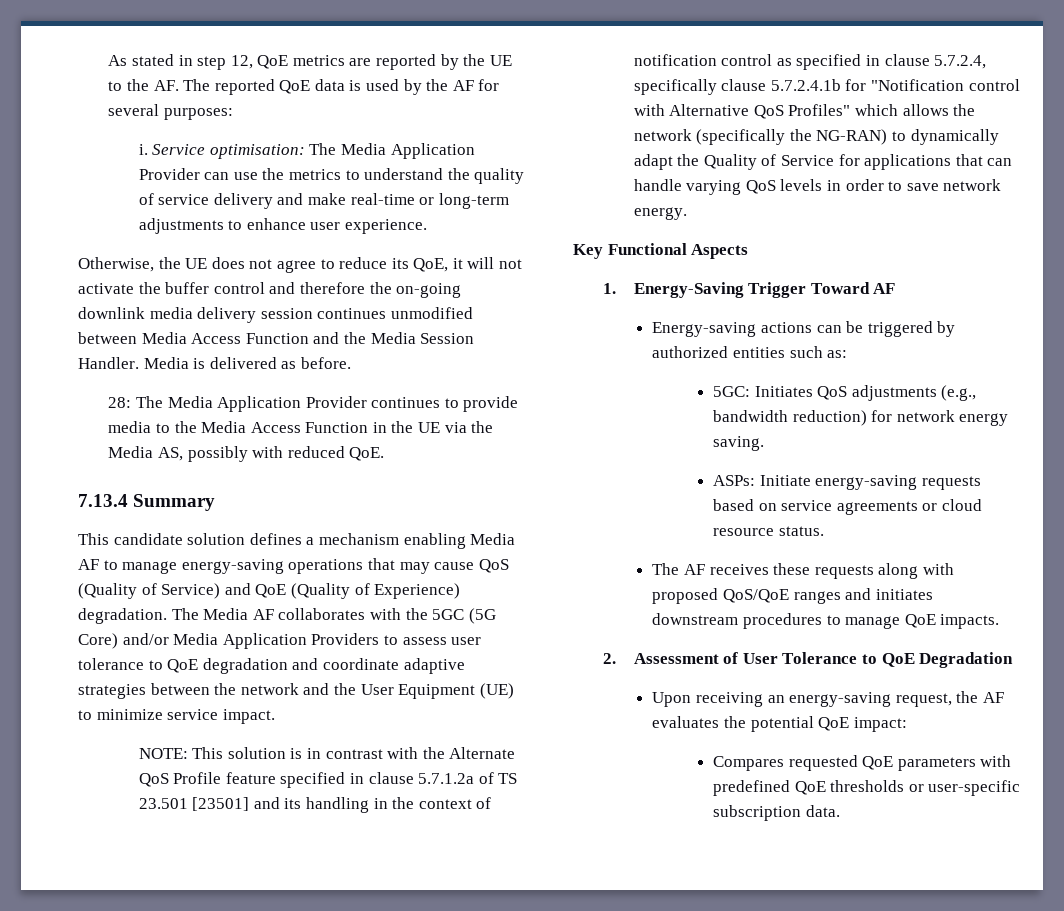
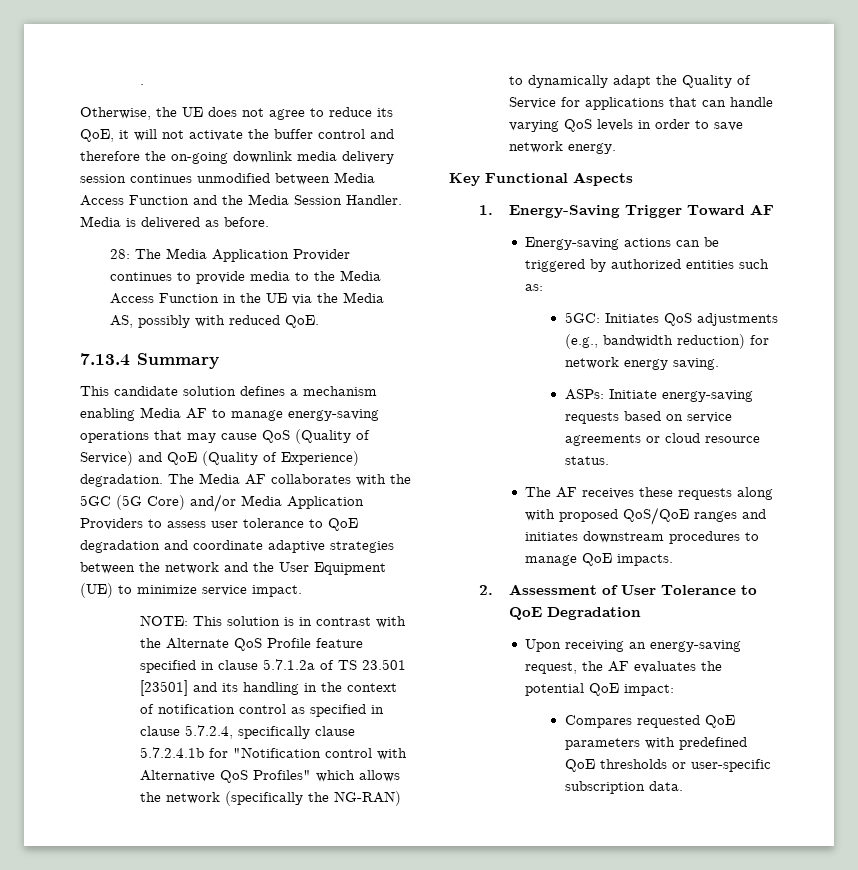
[108,54,512,70] [108,79,500,95] [108,104,233,120] [138,143,475,159] [138,168,525,184] [138,193,509,209] [138,218,428,234] As stated in step 12, QoE metrics are reported by the UE to the AF. The reported QoE data is used by the AF for several purposes: // i. Service optimisation: The Media Application Provider can use the metrics to understand the quality of service delivery and make real-time or long-term adjustments to enhance user experience. -> [139,84,144,85] .

